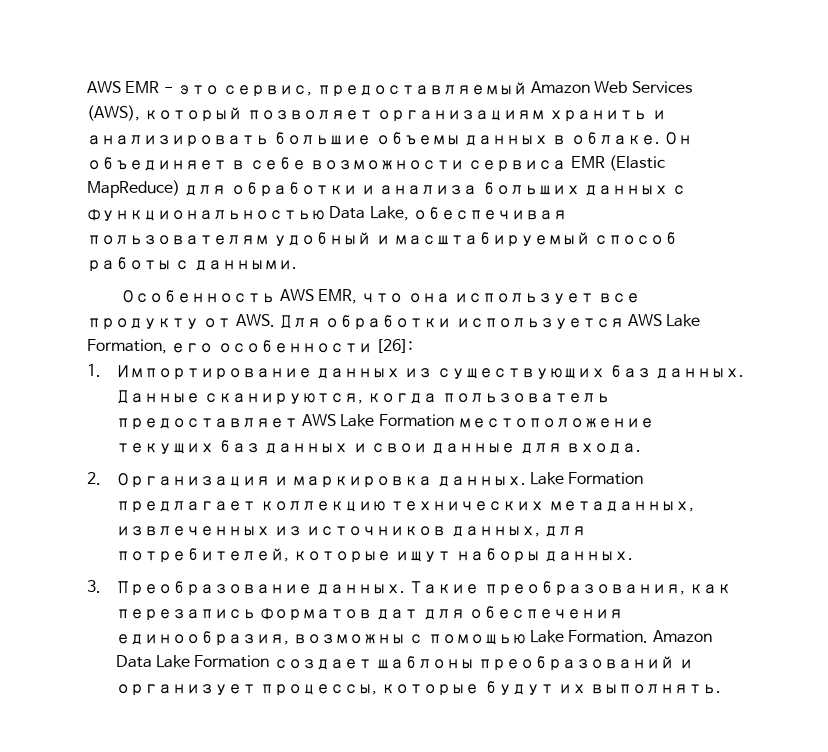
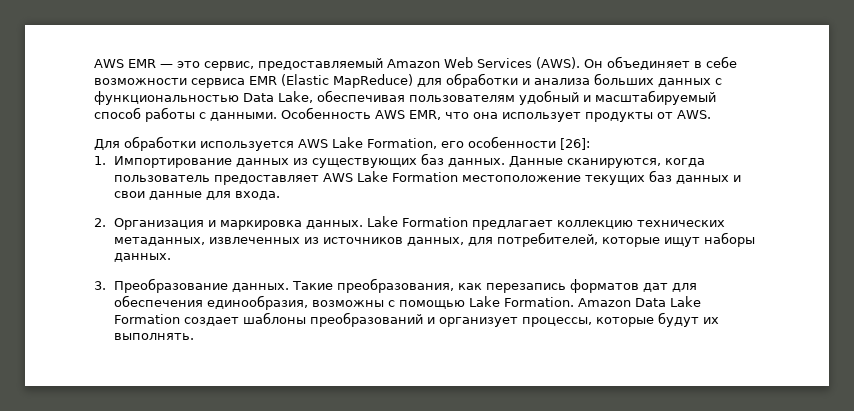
[163,87,173,93] - -> [160,64,173,68] —
[87,105,666,122] [87,132,660,147] (AWS), который позволяет организациям хранить и анализировать большие объемы данных в облаке. -> [536,57,580,69] (AWS).
(297, 265) // -> (277, 116) none
[598,293,641,303] [87,318,199,330] все продукту -> [585,112,653,122] продукты
(275, 320) none -> (711, 114) //

